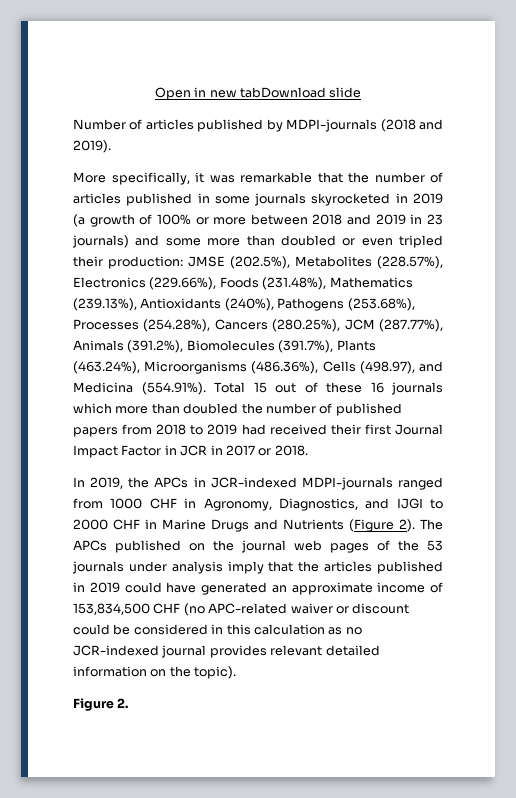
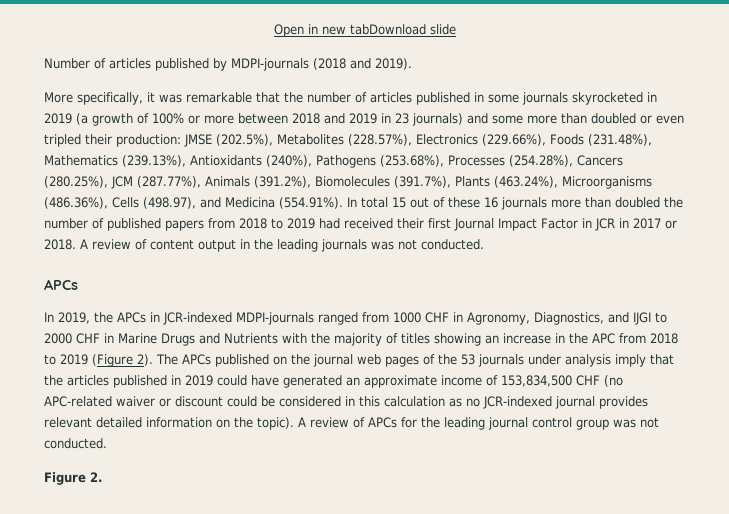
[214,382,245,393] Total -> [347,197,388,208] In total
[73,403,112,414] which -> (547, 203) none
(308, 450) none -> [80,239,484,252] [44,279,78,290] A review of content output in the leading journals was not conducted. // APCs
(344, 524) none -> [282,333,678,346] [44,354,88,365] with the majority of titles showing an increase in the APC from 2018 to 2019
(237, 672) none -> [298,417,659,430] [44,438,107,449] A review of APCs for the leading journal control group was not conducted.

